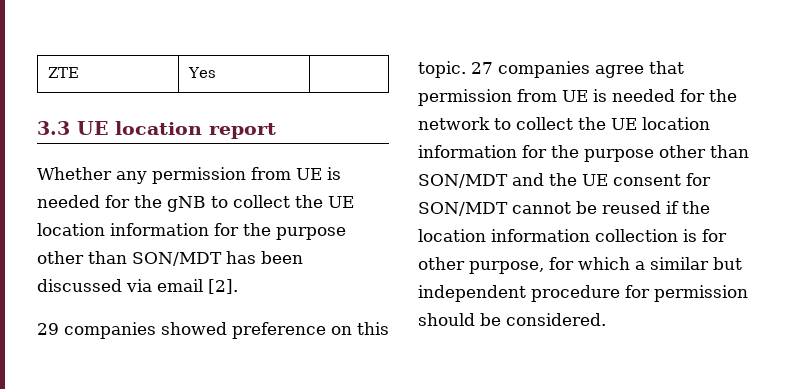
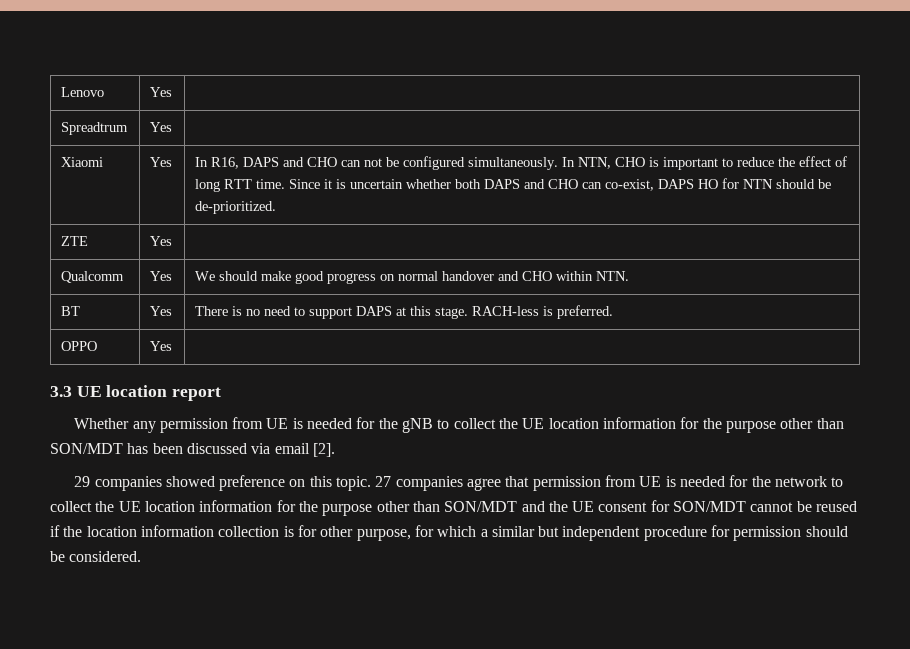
[47,67,79,78] ZTE -> [61,87,105,97] [150,87,173,97] [61,122,129,135] [150,122,173,132] [61,157,104,167] [150,157,173,167] [195,156,848,170] [195,178,832,192] [195,201,277,214] [61,236,89,246] [150,236,173,246] [61,271,125,283] [150,271,173,281] [195,271,630,284] [61,306,81,316] [150,306,173,316] [195,305,614,319] [61,341,98,351] Lenovo | Yes | // Spreadtrum | Yes | // Xiaomi | Yes | In R16, DAPS and CHO can not be configured simultaneously. In NTN, CHO is important to reduce the effect of long RTT time. Since it is uncertain whether both DAPS and CHO can co-exist, DAPS HO for NTN should be de-prioritized. // ZTE | Yes | // Qualcomm | Yes | We should make good progress on normal handover and CHO within NTN. // BT | Yes | There is no need to support DAPS at this stage. RACH-less is preferred. // OPPO

